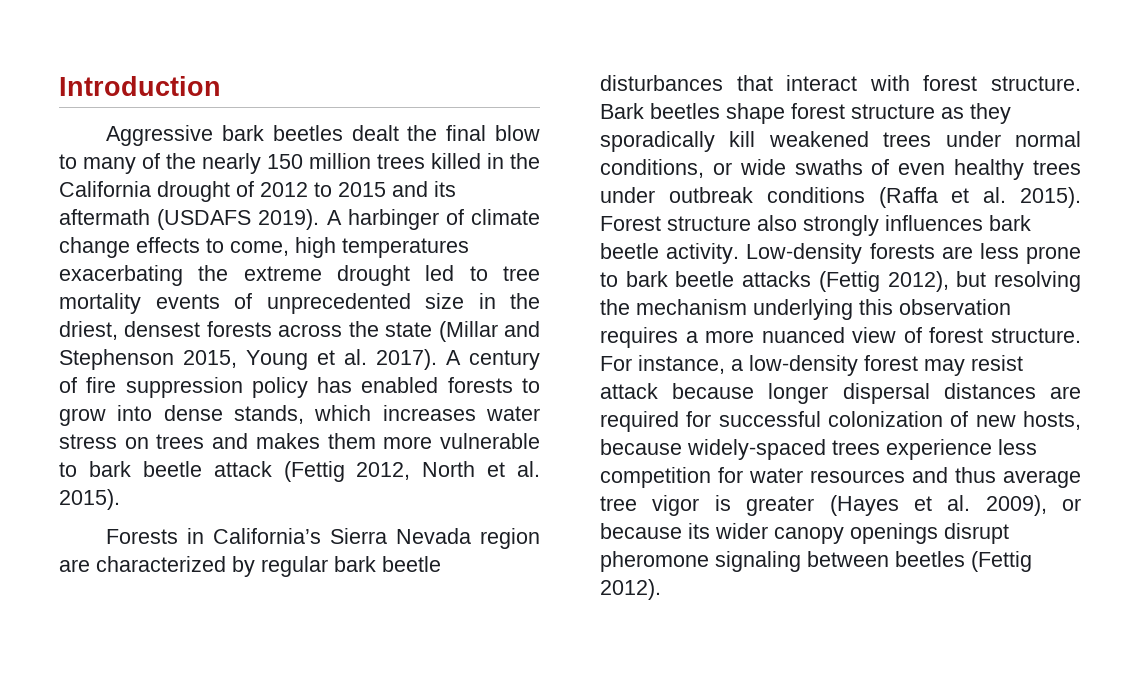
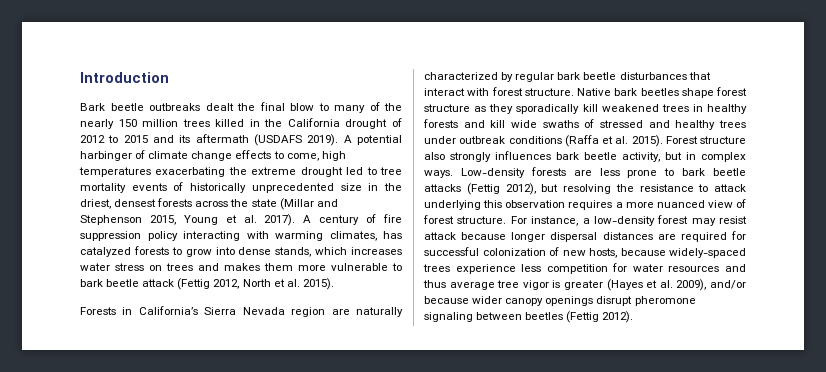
[106,125,343,146] Aggressive bark beetles -> [80,103,200,111] Bark beetle outbreaks
(342, 217) none -> [357,135,402,145] potential
(252, 301) none -> [190,183,247,193] historically
[317,377,439,393] has enabled -> [183,231,402,241] [80,247,131,257] interacting with warming climates, has catalyzed
(90, 565) none -> [356,307,403,317] naturally
[600,103,644,119] Bark -> [577,88,638,96] Native bark
[945,131,1081,147] [600,159,732,178] under normal conditions, or -> [692,104,747,114] [423,119,506,128] in healthy forests and kill
[898,163,946,175] even -> [600,120,670,128] stressed and
[666,243,740,264] activity. -> [622,152,746,162] [424,170,453,178] activity, but in complex ways.
[636,299,747,315] mechanism -> [639,184,746,192] resistance to attack
[1062,498,1081,511] [600,523,710,539] or because its -> [710,280,746,289] [424,296,469,304] and/or because

